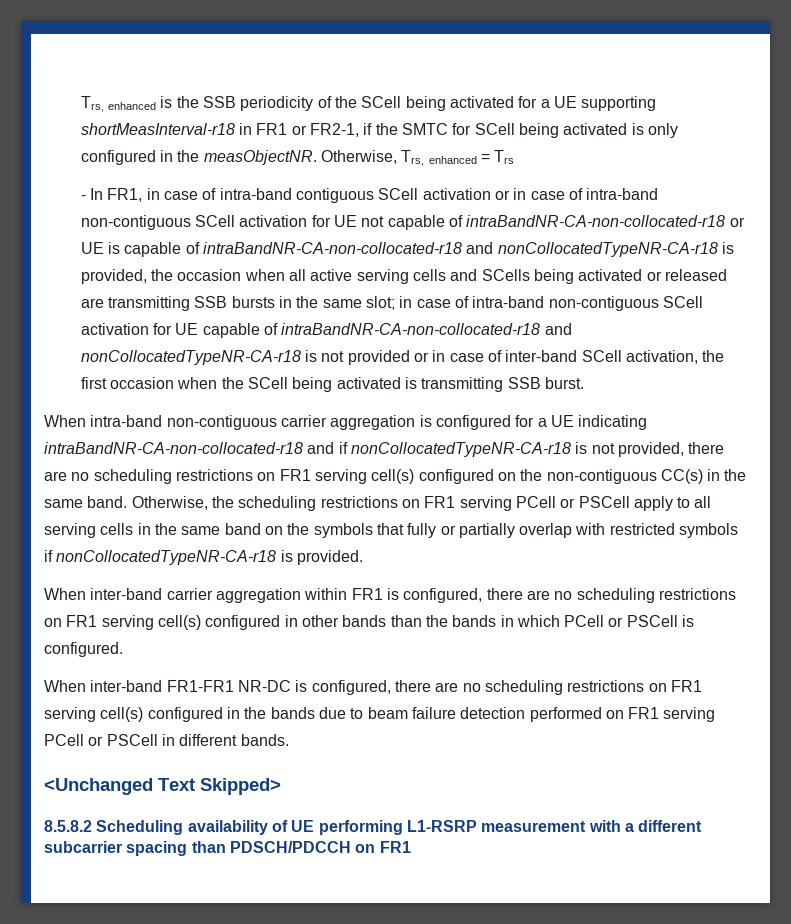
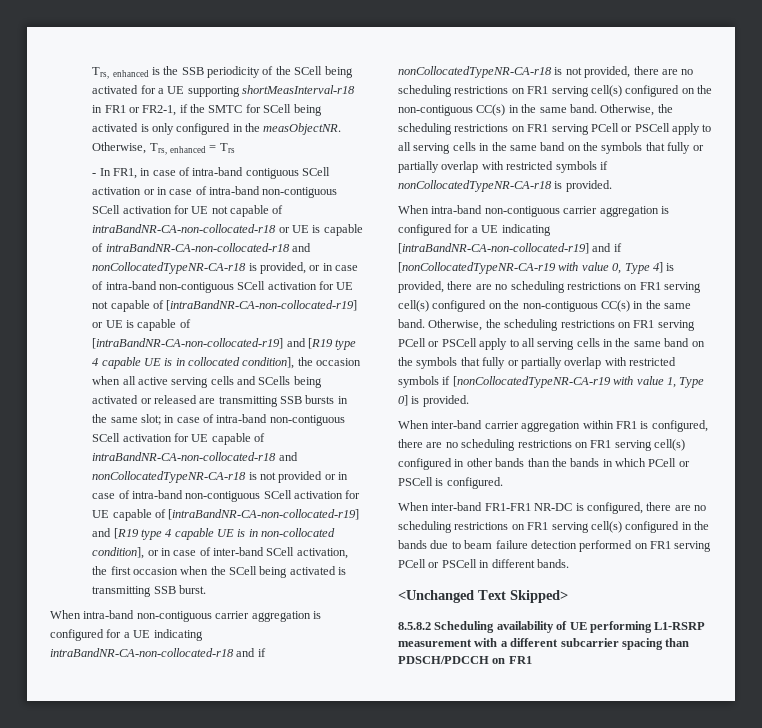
(147, 276) none -> [309,263,359,271] [92,281,354,293] [92,300,358,312] [92,319,191,331] [92,338,357,350] [92,357,295,369] or in case of intra-band non-contiguous SCell activation for UE not capable of [intraBandNR-CA-non-collocated-r19] or UE is capable of [intraBandNR-CA-non-collocated-r19] and [R19 type 4 capable UE is in collocated condition],
(503, 356) none -> [131,490,361,502] [92,509,360,521] [92,528,336,540] [92,547,211,559] intra-band non-contiguous SCell activation for UE capable of [intraBandNR-CA-non-collocated-r19] and [R19 type 4 capable UE is in non-collocated condition], or in case of
(363, 557) none -> [398,205,669,217] [398,224,551,236] [398,243,622,254] [398,262,675,274] [398,281,701,293] [398,300,691,312] [398,319,695,331] [398,338,705,350] [398,357,676,369] [398,376,705,388] [398,395,469,407] // When intra-band non-contiguous carrier aggregation is configured for a UE indicating [intraBandNR-CA-non-collocated-r19] and if [nonCollocatedTypeNR-CA-r19 with value 0, Type 4] is provided, there are no scheduling restrictions on FR1 serving cell(s) configured on the non-contiguous CC(s) in the same band. Otherwise, the scheduling restrictions on FR1 serving PCell or PSCell apply to all serving cells in the same band on the symbols that fully or partially overlap with restricted symbols if [nonCollocatedTypeNR-CA-r19 with value 1, Type 0] is provided.

